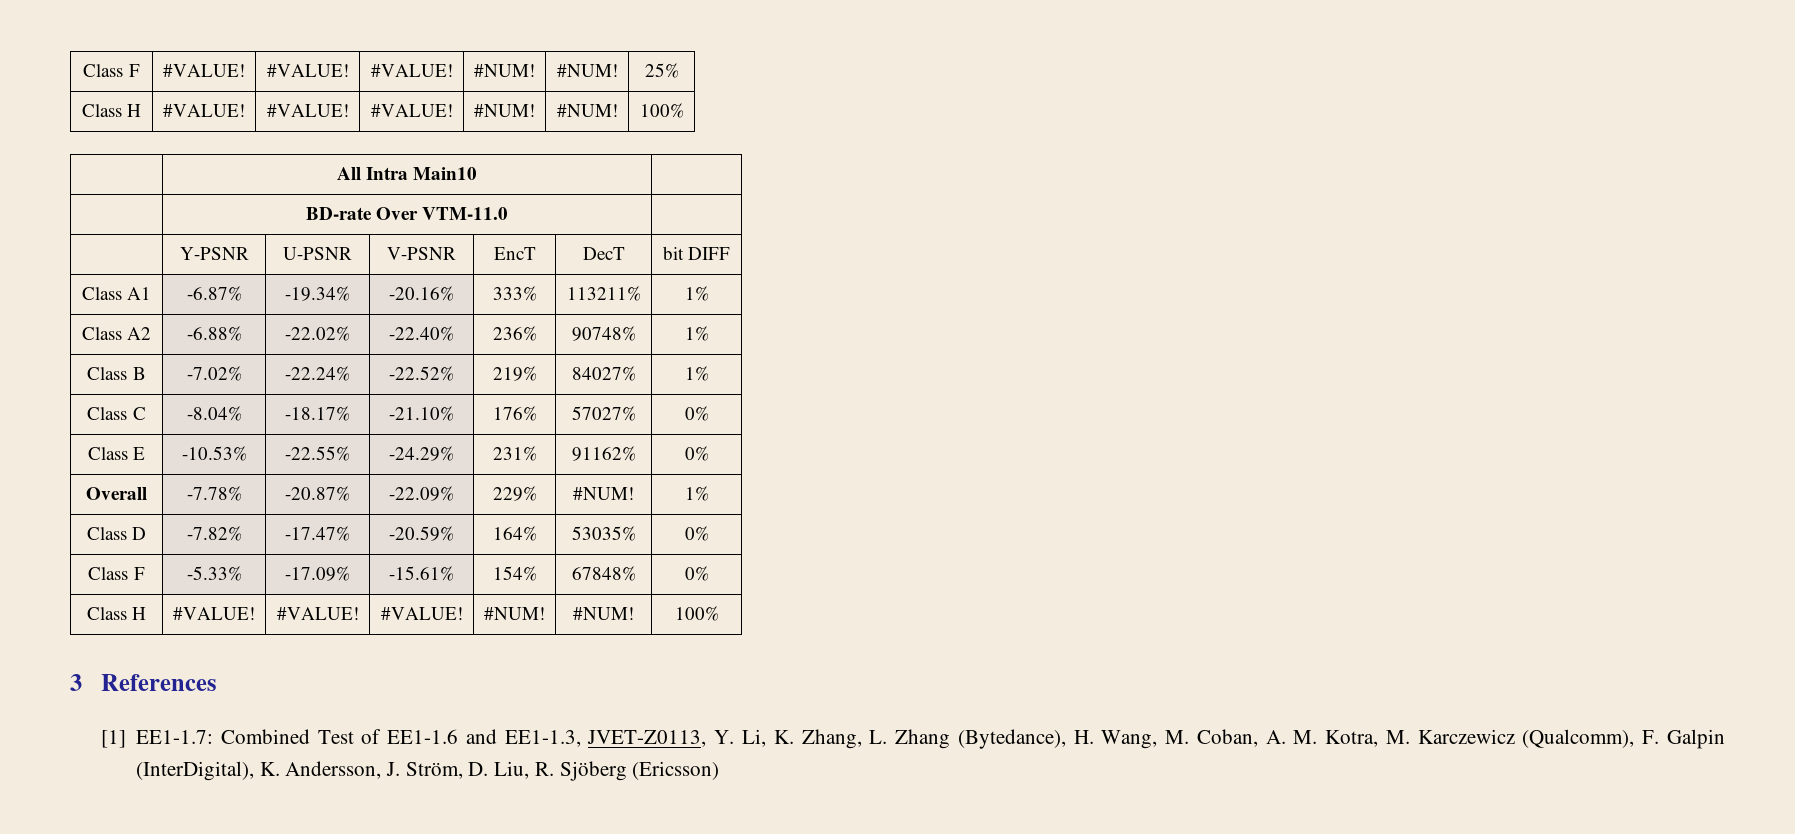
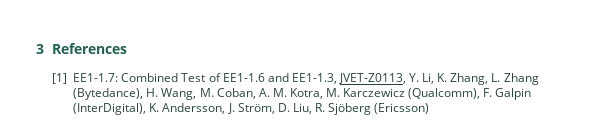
[83,64,140,77] [163,64,245,77] [266,64,349,77] [370,64,453,77] [474,64,535,77] [556,64,618,77] [644,63,679,78] [81,104,142,117] [163,104,245,117] [266,104,349,117] [370,104,453,117] [474,104,535,117] [556,104,618,117] [639,103,684,118] [336,167,478,180] [305,207,509,220] [179,247,249,260] [283,247,352,260] [387,247,456,260] [493,247,536,260] [582,247,625,260] [662,246,731,260] [81,287,152,300] [186,286,242,301] [285,286,350,301] [389,286,454,301] [492,286,537,301] [566,286,641,301] [684,286,709,301] [81,327,152,340] [186,326,242,341] [285,326,350,341] [389,326,454,341] [492,326,537,341] [571,326,636,341] [684,326,709,341] [87,367,146,380] [186,366,242,381] [285,366,350,381] [389,366,454,381] [492,366,537,381] [571,366,636,381] [684,366,709,381] [87,407,146,420] [186,406,242,421] [285,406,350,421] [389,406,454,421] [492,406,537,421] [571,406,636,421] [684,406,709,421] [87,447,146,460] [181,446,247,461] [285,446,350,461] [389,446,454,461] [492,446,537,461] [571,446,636,461] [684,446,709,461] [86,487,147,500] [186,486,242,501] [285,486,350,501] [389,486,454,501] [492,486,537,501] [573,487,634,500] [684,486,709,501] [86,527,147,540] [186,526,242,541] [285,526,350,541] [389,526,454,541] [492,526,537,541] [571,526,636,541] [684,526,709,541] [88,567,145,580] [186,566,242,581] [285,566,350,581] [389,566,454,581] [492,566,537,581] [571,566,636,581] [684,566,709,581] [86,607,147,620] [173,607,255,620] [276,607,359,620] [380,607,463,620] [484,607,545,620] [573,607,634,620] [674,606,719,621] Class F | #VALUE! | #VALUE! | #VALUE! | #NUM! | #NUM! | 25% // Class H | #VALUE! | #VALUE! | #VALUE! | #NUM! | #NUM! | 100% // | All Intra Main10 | // | BD-rate Over VTM-11.0 | // | Y-PSNR | U-PSNR | V-PSNR | EncT | DecT | bit DIFF // Class A1 | -6.87% | -19.34% | -20.16% | 333% | 113211% | 1% // Class A2 | -6.88% | -22.02% | -22.40% | 236% | 90748% | 1% // Class B | -7.02% | -22.24% | -22.52% | 219% | 84027% | 1% // Class C | -8.04% | -18.17% | -21.10% | 176% | 57027% | 0% // Class E | -10.53% | -22.55% | -24.29% | 231% | 91162% | 0% // Overall | -7.78% | -20.87% | -22.09% | 229% | #NUM! | 1% // Class D | -7.82% | -17.47% | -20.59% | 164% | 53035% | 0% // Class F | -5.33% | -17.09% | -15.61% | 154% | 67848% | 0% // Class H | #VALUE! | #VALUE! | #VALUE! | #NUM! | #NUM! | 100% // -> (36, 49) none

